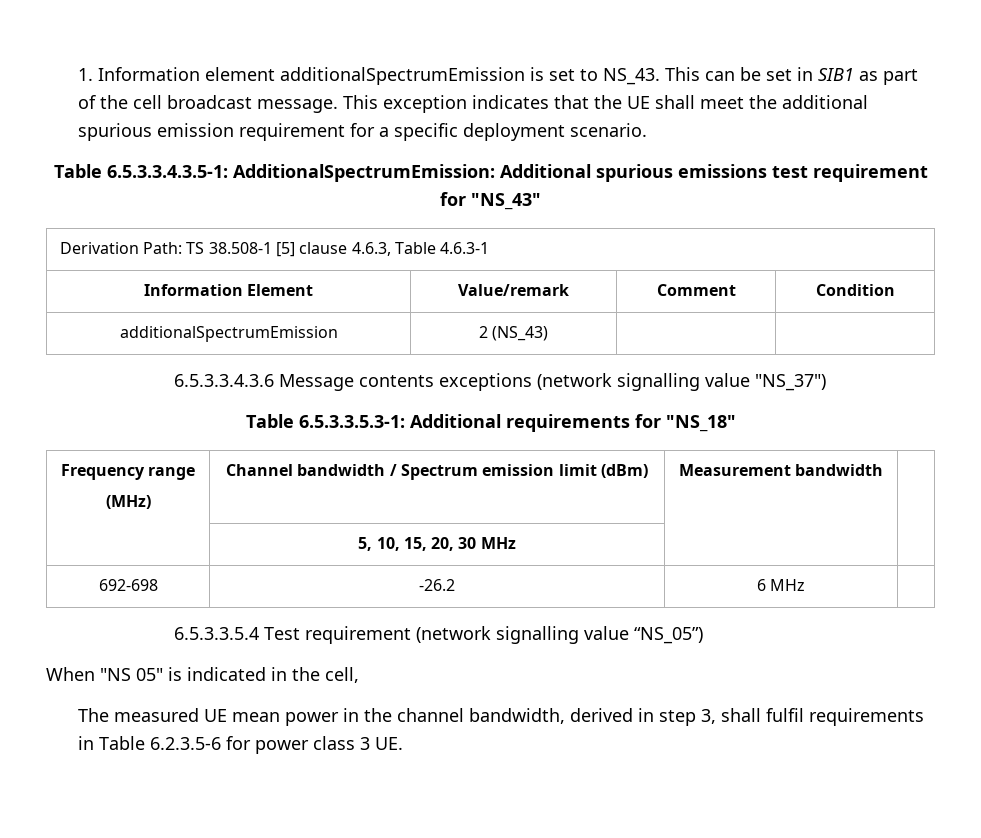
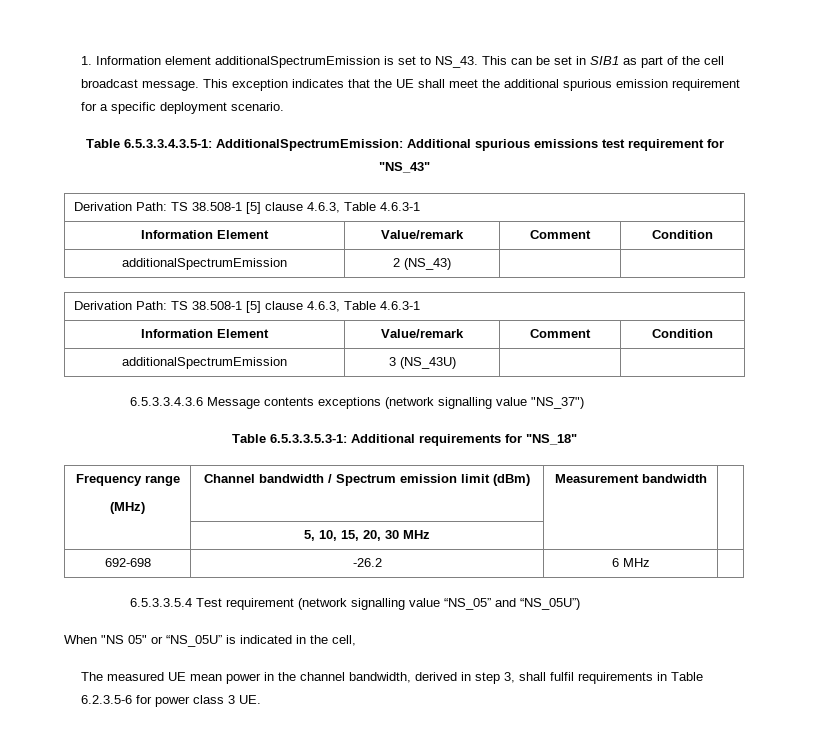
(549, 333) none -> [73,301,420,313] [141,329,269,338] [381,329,464,338] [530,329,591,338] [652,329,713,338] [122,357,287,369] [388,357,456,369] // Derivation Path: TS 38.508-1 [5] clause 4.6.3, Table 4.6.3-1 // Information Element | Value/remark | Comment | Condition // additionalSpectrumEmission | 3 (NS_43U) | |
[633,627,703,644] “NS_05”) -> [444,598,581,610] “NS_05” and “NS_05U”)
(163, 674) none -> [151,635,222,647] or “NS_05U”

